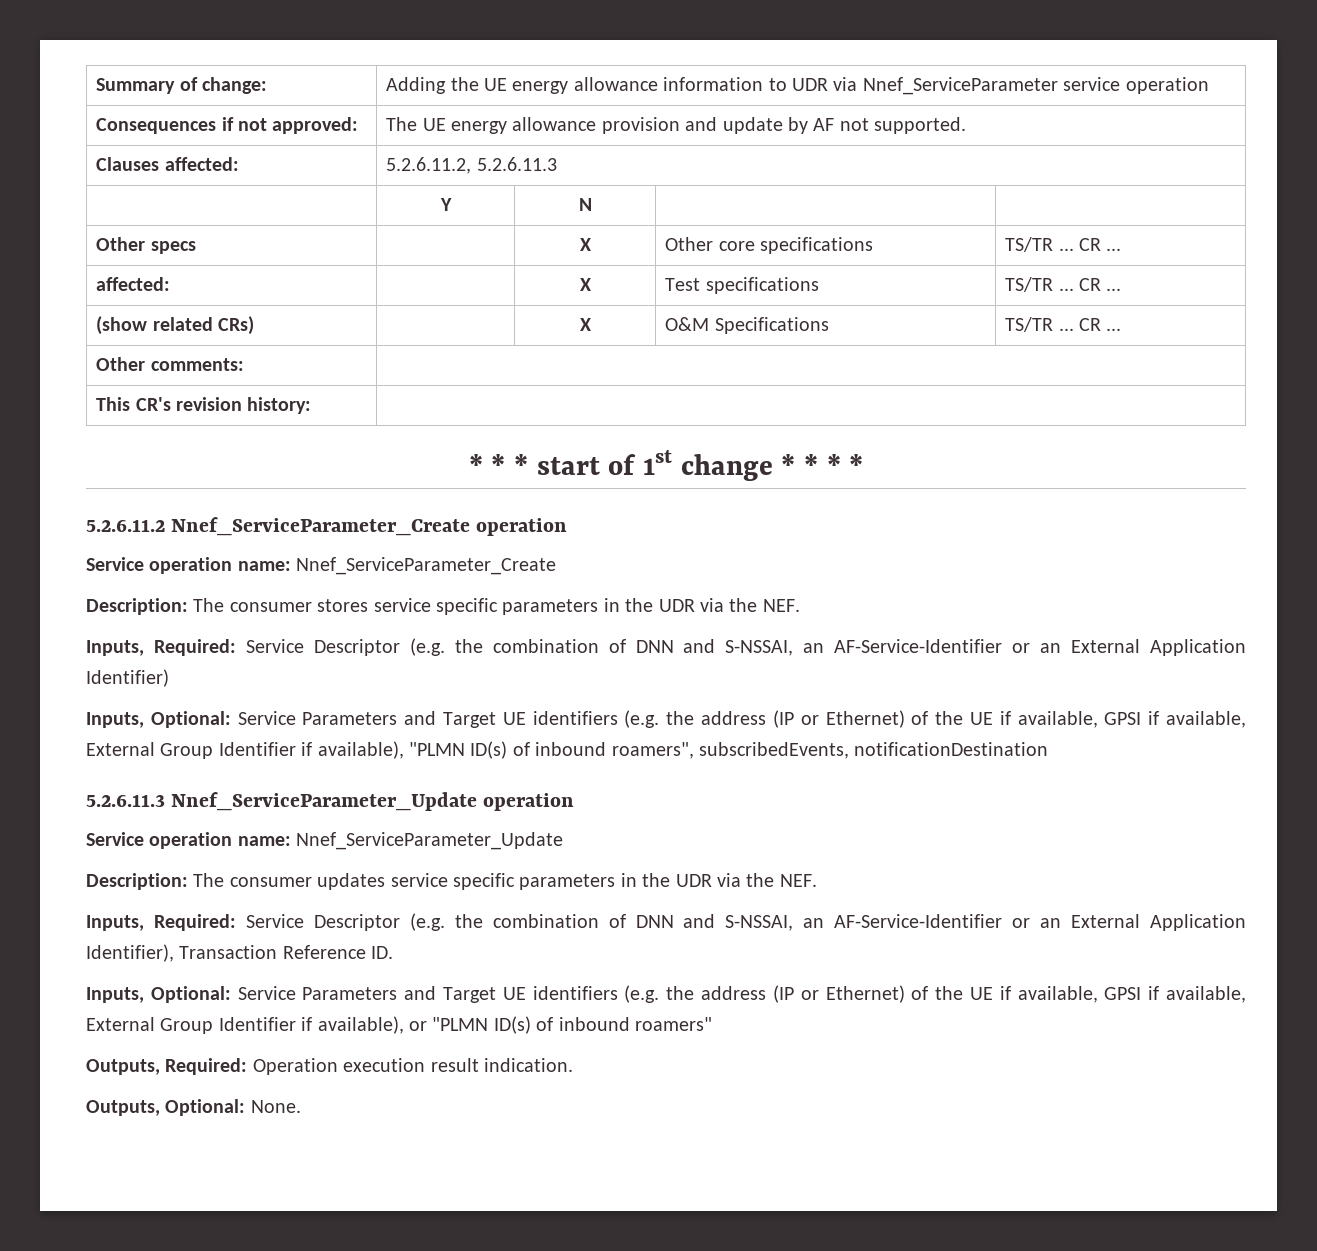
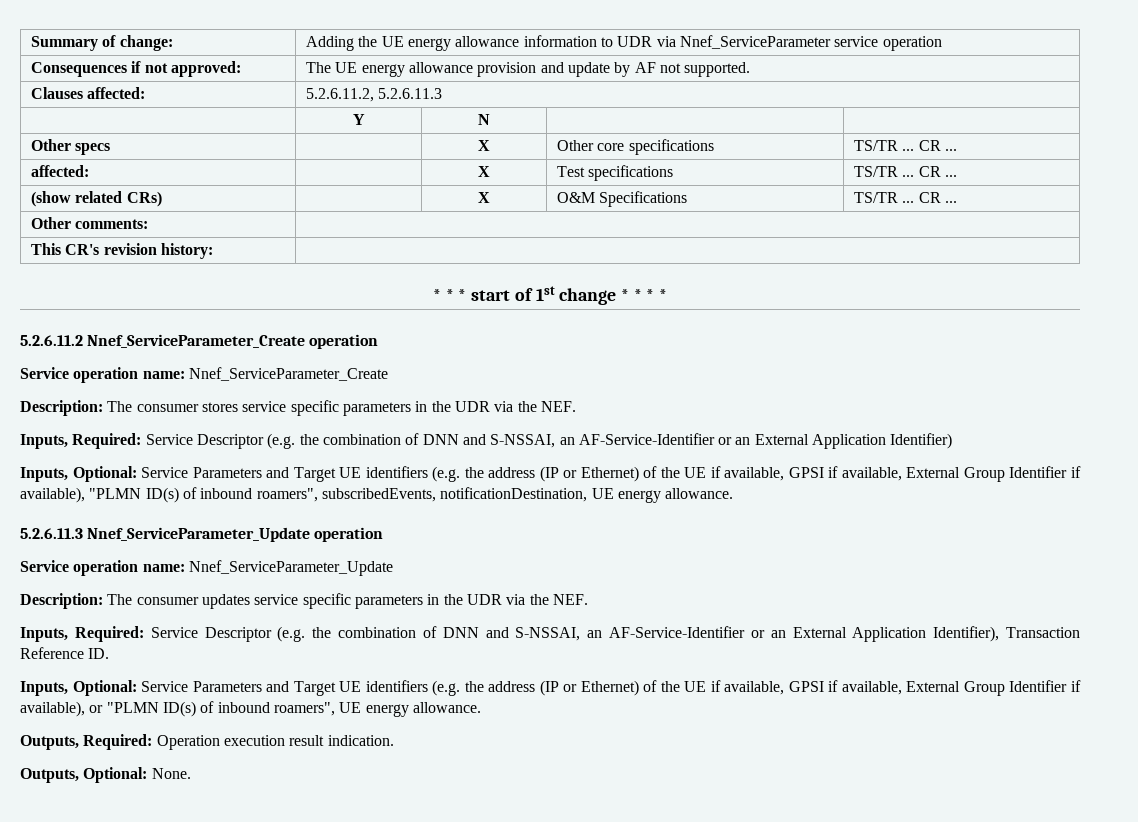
[854,742,1049,756] notificationDestination -> [440,487,734,503] notificationDestination, UE energy allowance.
[634,1017,712,1031] roamers" -> [273,702,481,717] roamers", UE energy allowance.

